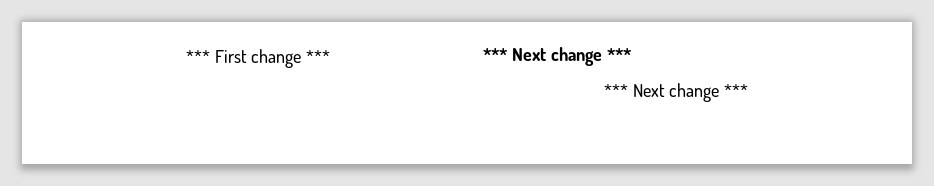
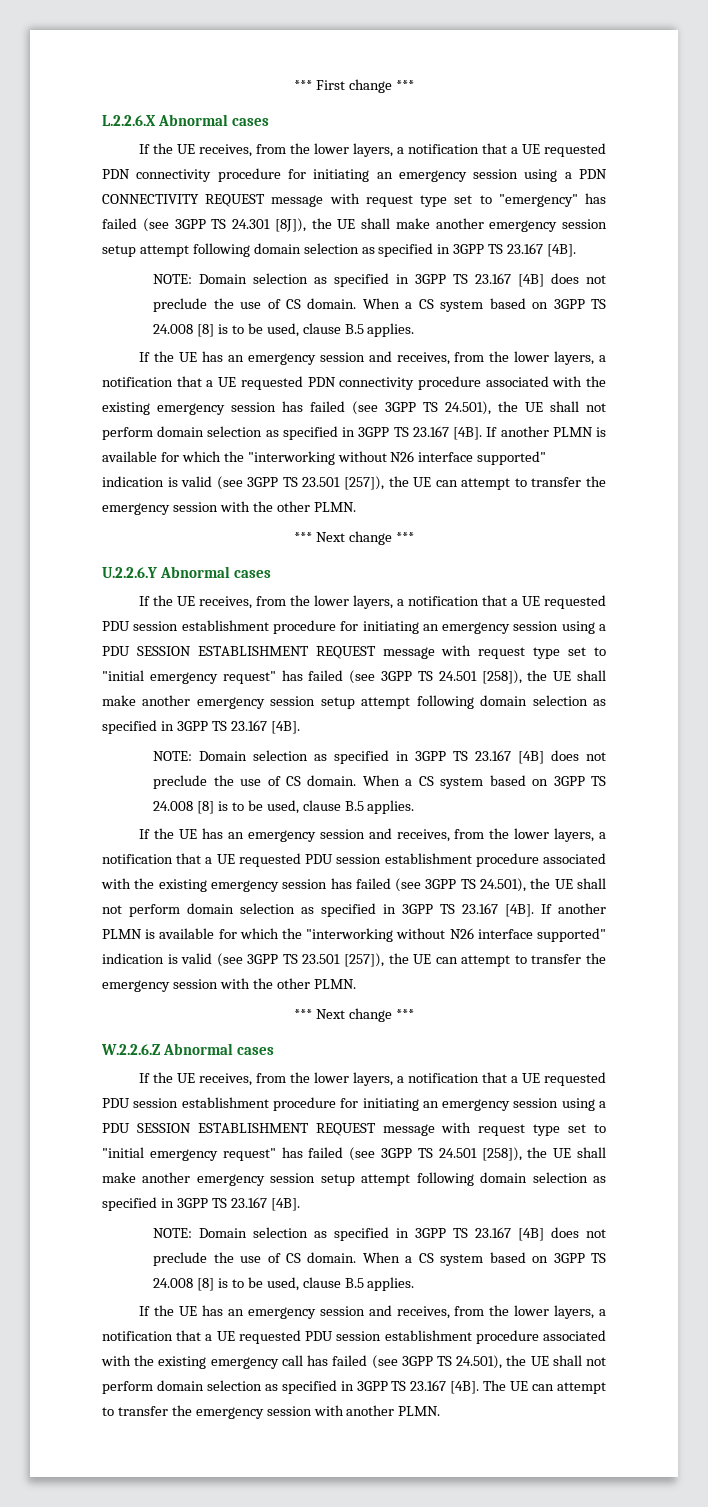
[483,47,632,66] [603,83,749,102] *** Next change *** // *** Next change *** -> [102,114,269,126] [139,143,607,157] [102,168,607,182] [102,193,606,207] [102,218,607,232] [102,243,577,257] [153,273,606,287] [153,298,607,312] [153,323,415,337] [139,351,606,365] [102,376,606,390] [102,401,606,415] [102,426,606,440] [102,451,547,465] [102,476,606,490] [102,501,356,515] [294,531,414,545] [102,566,271,578] [139,595,607,609] [102,620,606,634] [102,645,607,659] [102,670,606,684] [102,695,606,709] [102,720,300,734] [153,750,606,764] [153,775,607,789] [153,800,415,814] [139,828,606,842] [102,853,606,867] [101,878,607,892] [102,903,606,917] [102,928,606,942] [102,953,606,967] [102,978,356,992] [294,1008,414,1022] [101,1043,274,1055] [139,1072,607,1086] [102,1097,606,1111] [102,1122,607,1136] [102,1147,606,1161] [102,1172,606,1186] [102,1197,300,1211] [153,1227,606,1241] [153,1252,607,1266] [153,1277,415,1291] [139,1305,606,1319] [102,1330,606,1344] [101,1355,607,1369] [102,1380,606,1394] [102,1405,441,1419] L.2.2.6.X Abnormal cases // If the UE receives, from the lower layers, a notification that a UE requested PDN connectivity procedure for initiating an emergency session using a PDN CONNECTIVITY REQUEST message with request type set to "emergency" has failed (see 3GPP TS 24.301 [8J]), the UE shall make another emergency session setup attempt following domain selection as specified in 3GPP TS 23.167 [4B]. // NOTE: Domain selection as specified in 3GPP TS 23.167 [4B] does not preclude the use of CS domain. When a CS system based on 3GPP TS 24.008 [8] is to be used, clause B.5 applies. // If the UE has an emergency session and receives, from the lower layers, a notification that a UE requested PDN connectivity procedure associated with the existing emergency session has failed (see 3GPP TS 24.501), the UE shall not perform domain selection as specified in 3GPP TS 23.167 [4B]. If another PLMN is available for which the "interworking without N26 interface supported" indication is valid (see 3GPP TS 23.501 [257]), the UE can attempt to transfer the emergency session with the other PLMN. // *** Next change *** // U.2.2.6.Y Abnormal cases // If the UE receives, from the lower layers, a notification that a UE requested PDU session establishment procedure for initiating an emergency session using a PDU SESSION ESTABLISHMENT REQUEST message with request type set to "initial emergency request" has failed (see 3GPP TS 24.501 [258]), the UE shall make another emergency session setup attempt following domain selection as specified in 3GPP TS 23.167 [4B]. // NOTE: Domain selection as specified in 3GPP TS 23.167 [4B] does not preclude the use of CS domain. When a CS system based on 3GPP TS 24.008 [8] is to be used, clause B.5 applies. // If the UE has an emergency session and receives, from the lower layers, a notification that a UE requested PDU session establishment procedure associated with the existing emergency session has failed (see 3GPP TS 24.501), the UE shall not perform domain selection as specified in 3GPP TS 23.167 [4B]. If another PLMN is available for which the "interworking without N26 interface supported" indication is valid (see 3GPP TS 23.501 [257]), the UE can attempt to transfer the emergency session with the other PLMN. // *** Next change *** // W.2.2.6.Z Abnormal cases // If the UE receives, from the lower layers, a notification that a UE requested PDU session establishment procedure for initiating an emergency session using a PDU SESSION ESTABLISHMENT REQUEST message with request type set to "initial emergency request" has failed (see 3GPP TS 24.501 [258]), the UE shall make another emergency session setup attempt following domain selection as specified in 3GPP TS 23.167 [4B]. // NOTE: Domain selection as specified in 3GPP TS 23.167 [4B] does not preclude the use of CS domain. When a CS system based on 3GPP TS 24.008 [8] is to be used, clause B.5 applies. // If the UE has an emergency session and receives, from the lower layers, a notification that a UE requested PDU session establishment procedure associated with the existing emergency call has failed (see 3GPP TS 24.501), the UE shall not perform domain selection as specified in 3GPP TS 23.167 [4B]. The UE can attempt to transfer the emergency session with another PLMN.

